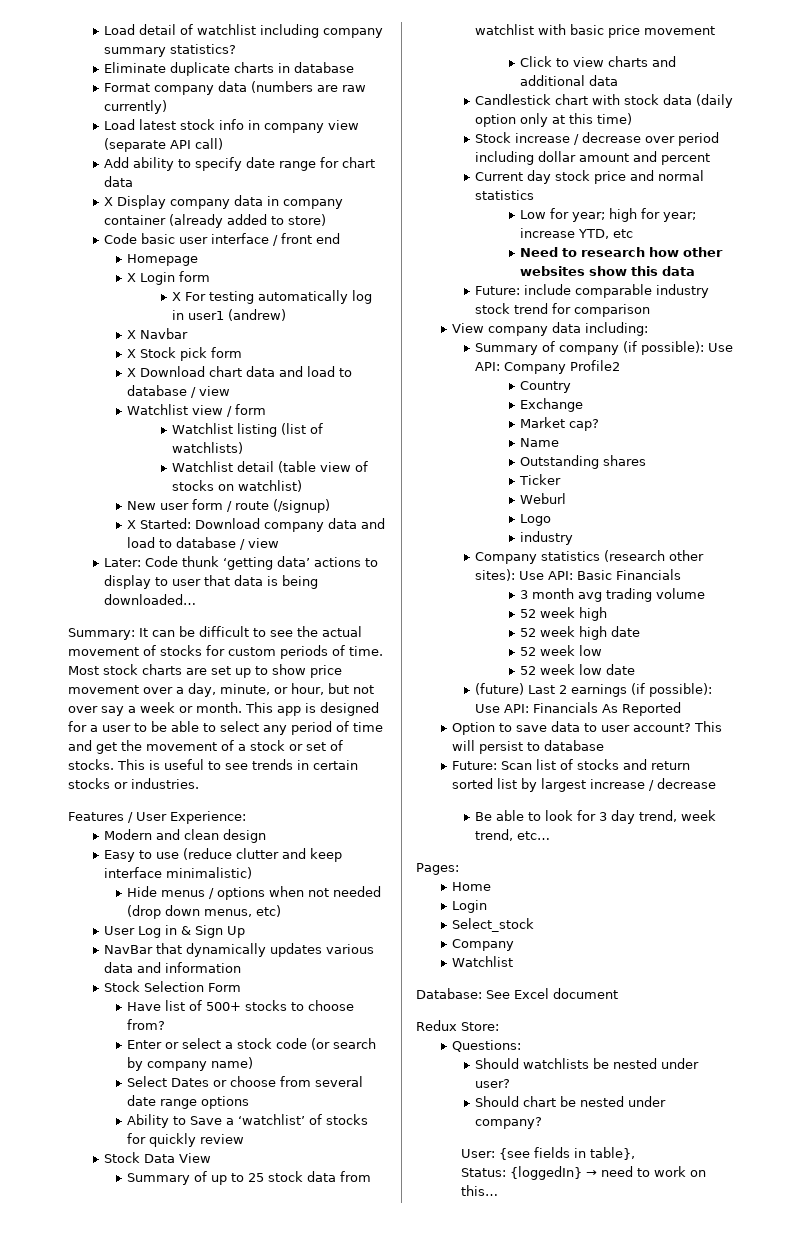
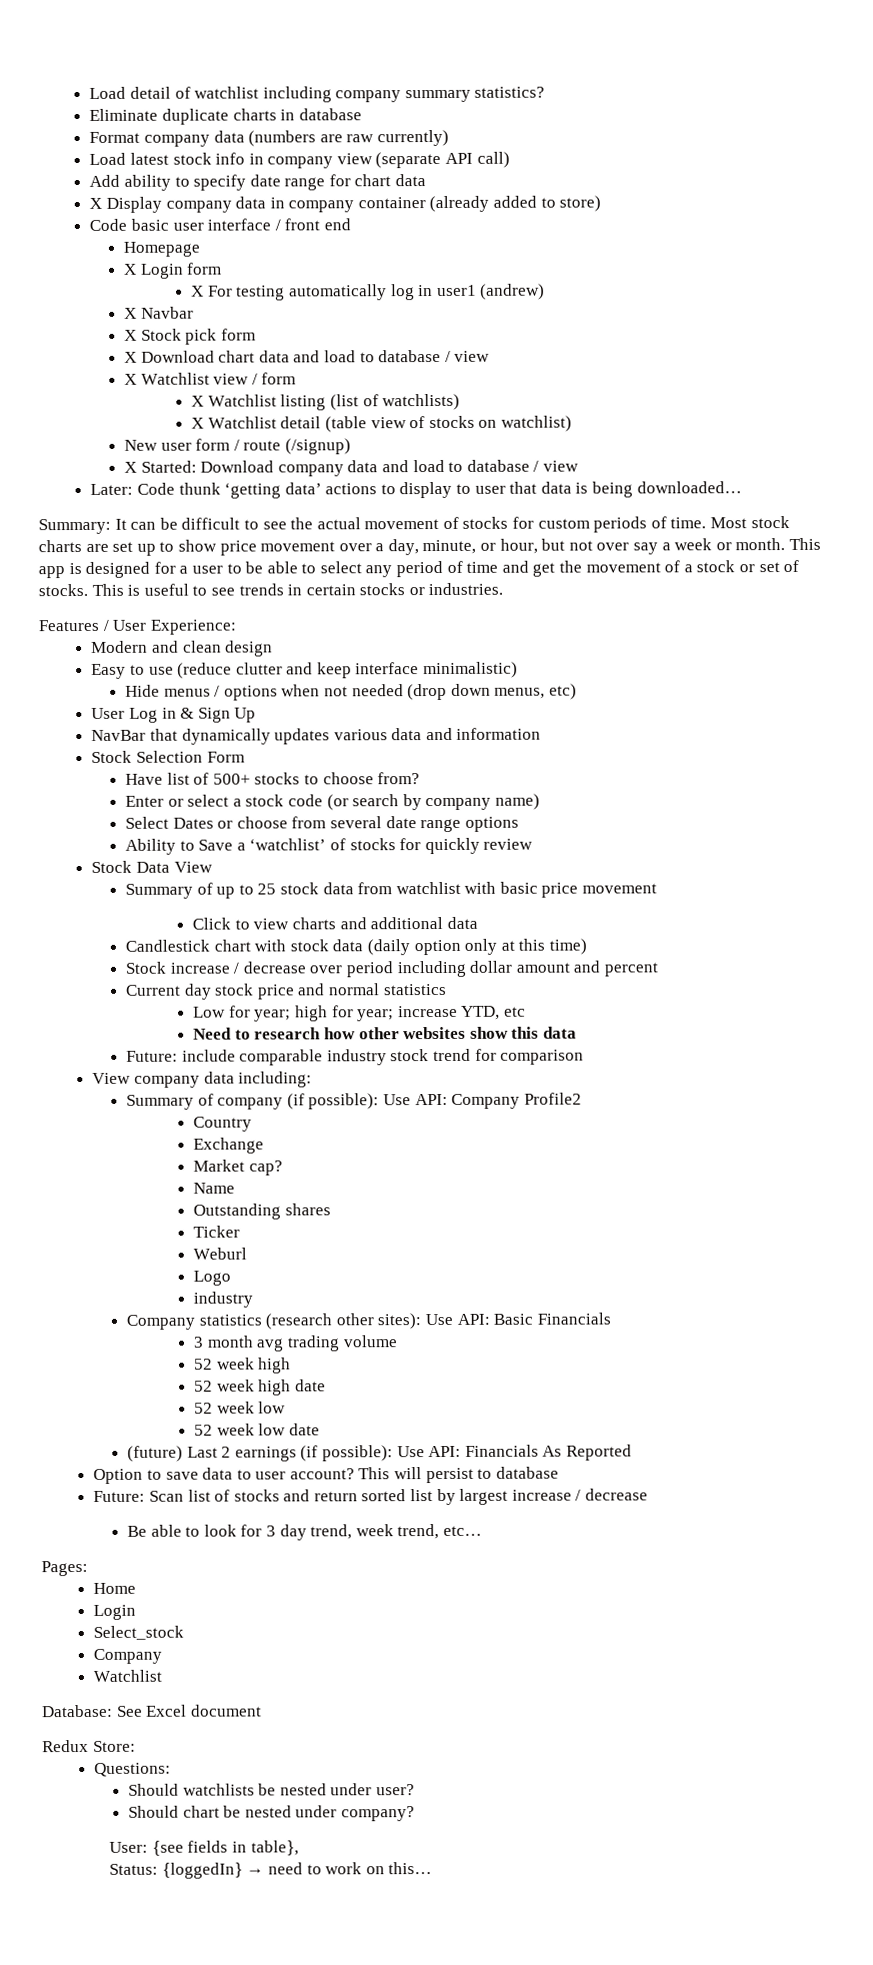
(230, 391) none -> [123,373,137,385] X
(266, 409) none -> [191,395,205,407] X
(244, 448) none -> [191,417,205,429] X

